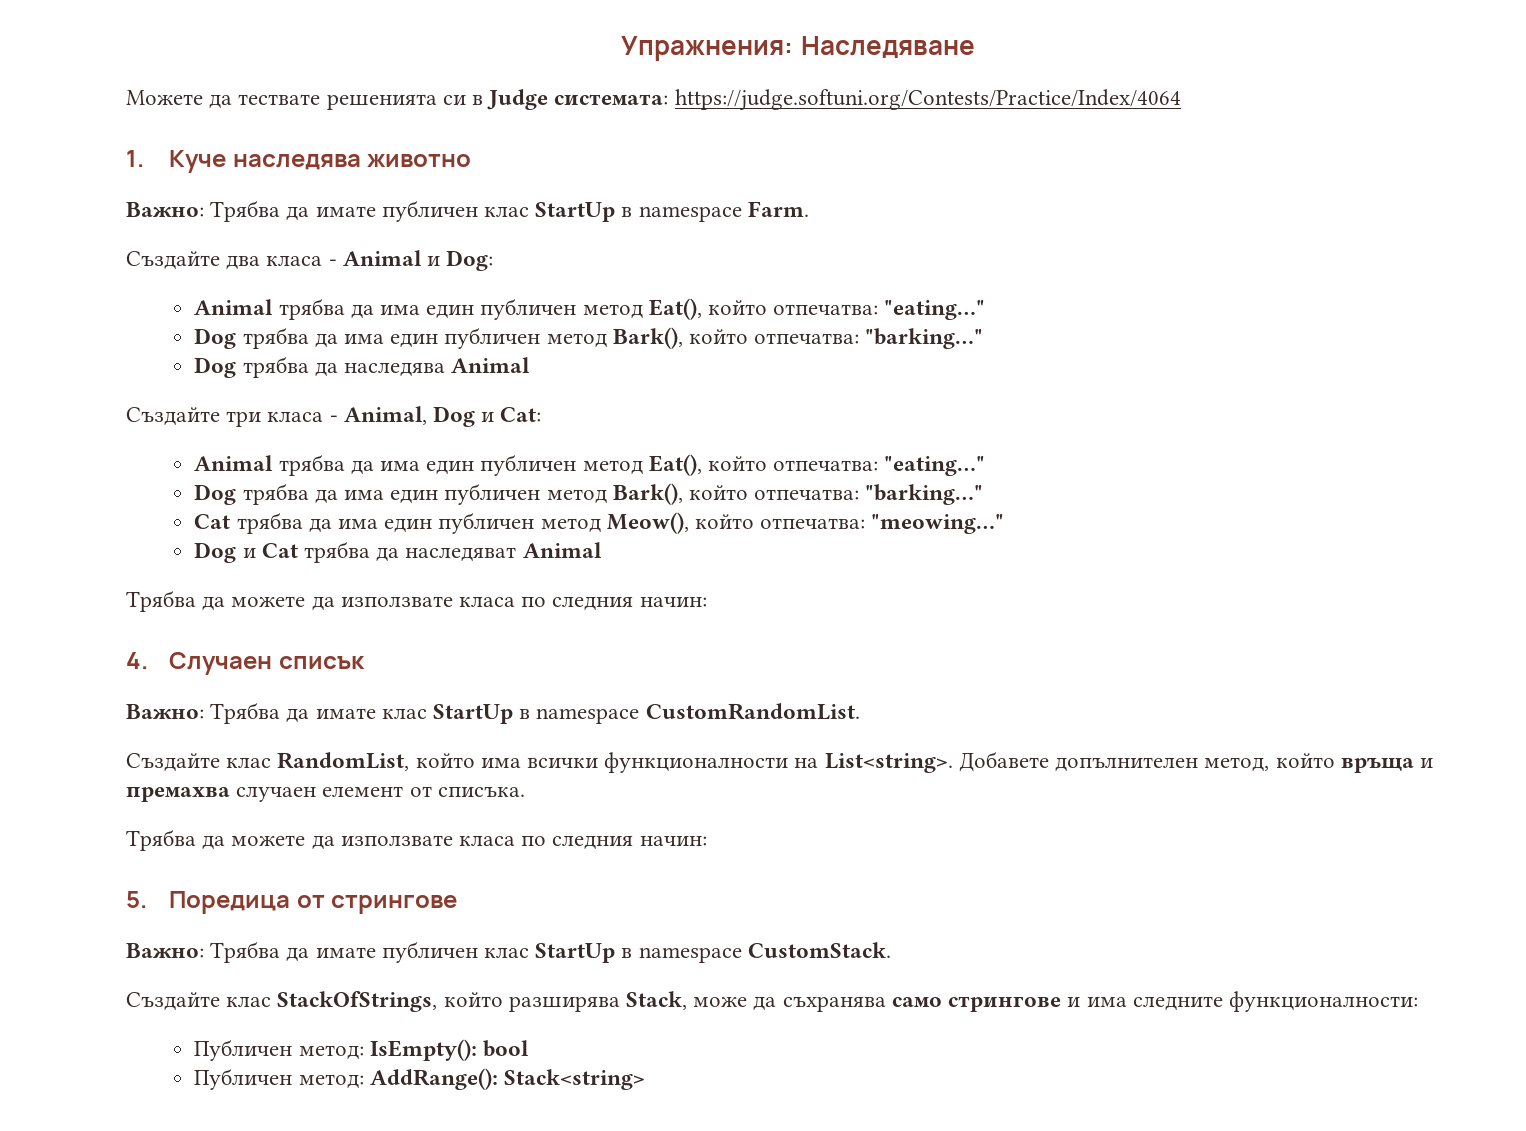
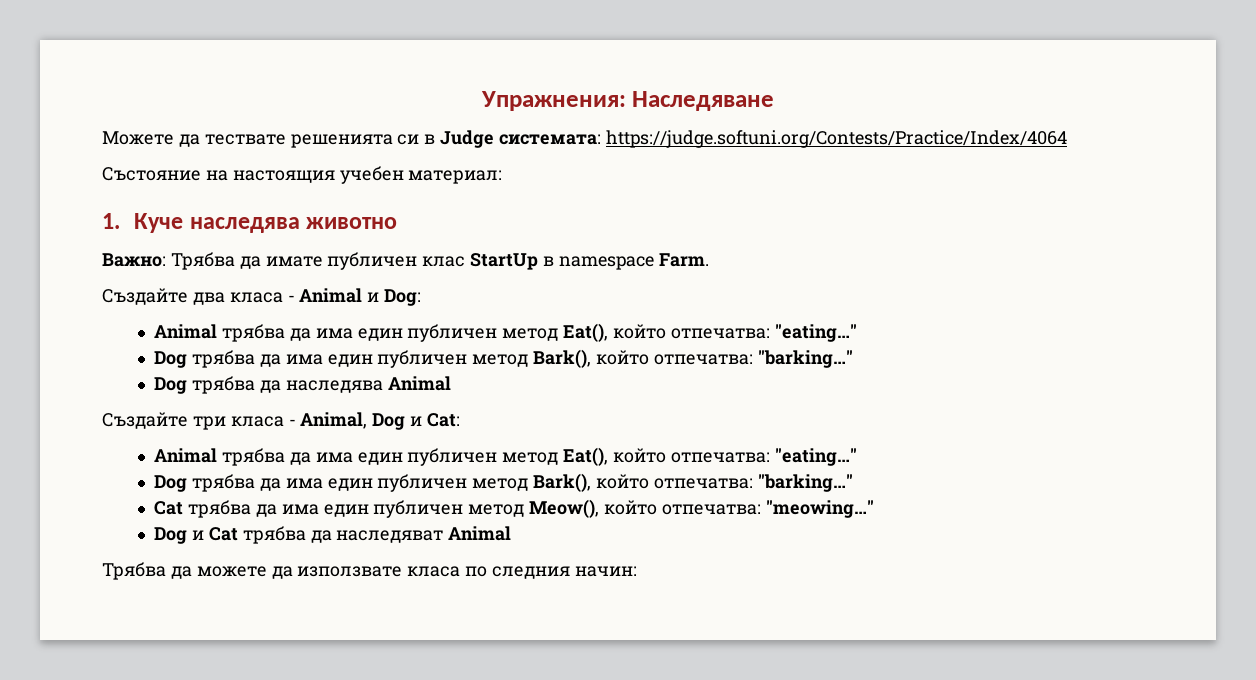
(1181, 100) none -> [102,166,503,184] // Състояние на настоящия учебен материал:
[126,652,365,675] [126,702,860,724] [126,751,1433,773] [126,786,525,802] [126,829,707,851] [126,891,458,914] [126,941,891,963] [126,991,1418,1012] [194,1039,529,1061] [194,1068,645,1090] // 4. Случаен списък // Важно: Трябва да имате клас StartUp в namespace CustomRandomList. // Създайте клас RandomList, който има всички функционалности на List<string>. Добавете допълнителен метод, който връща и премахва случаен елемент от списъка. // Трябва да можете да използвате класа по следния начин: // 5. Поредица от стрингове // Важно: Трябва да имате публичен клас StartUp в namespace CustomStack. // Създайте клас StackOfStrings, който разширява Stack, може да съхранява само стрингове и има следните функционалности: // Публичен метод: IsEmpty(): bool // Публичен метод: AddRange(): Stack<string> -> (637, 571) none

